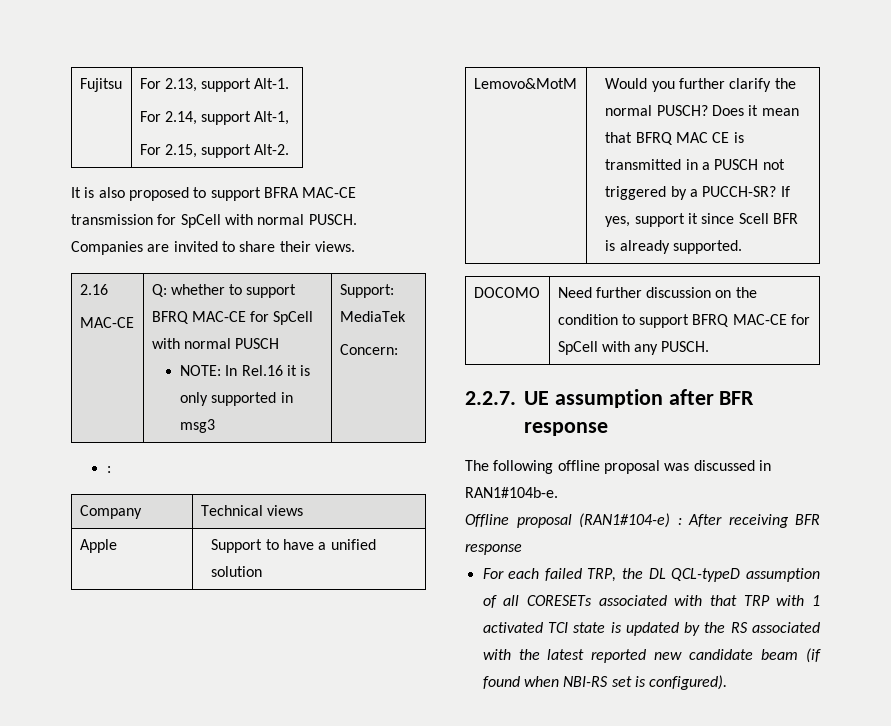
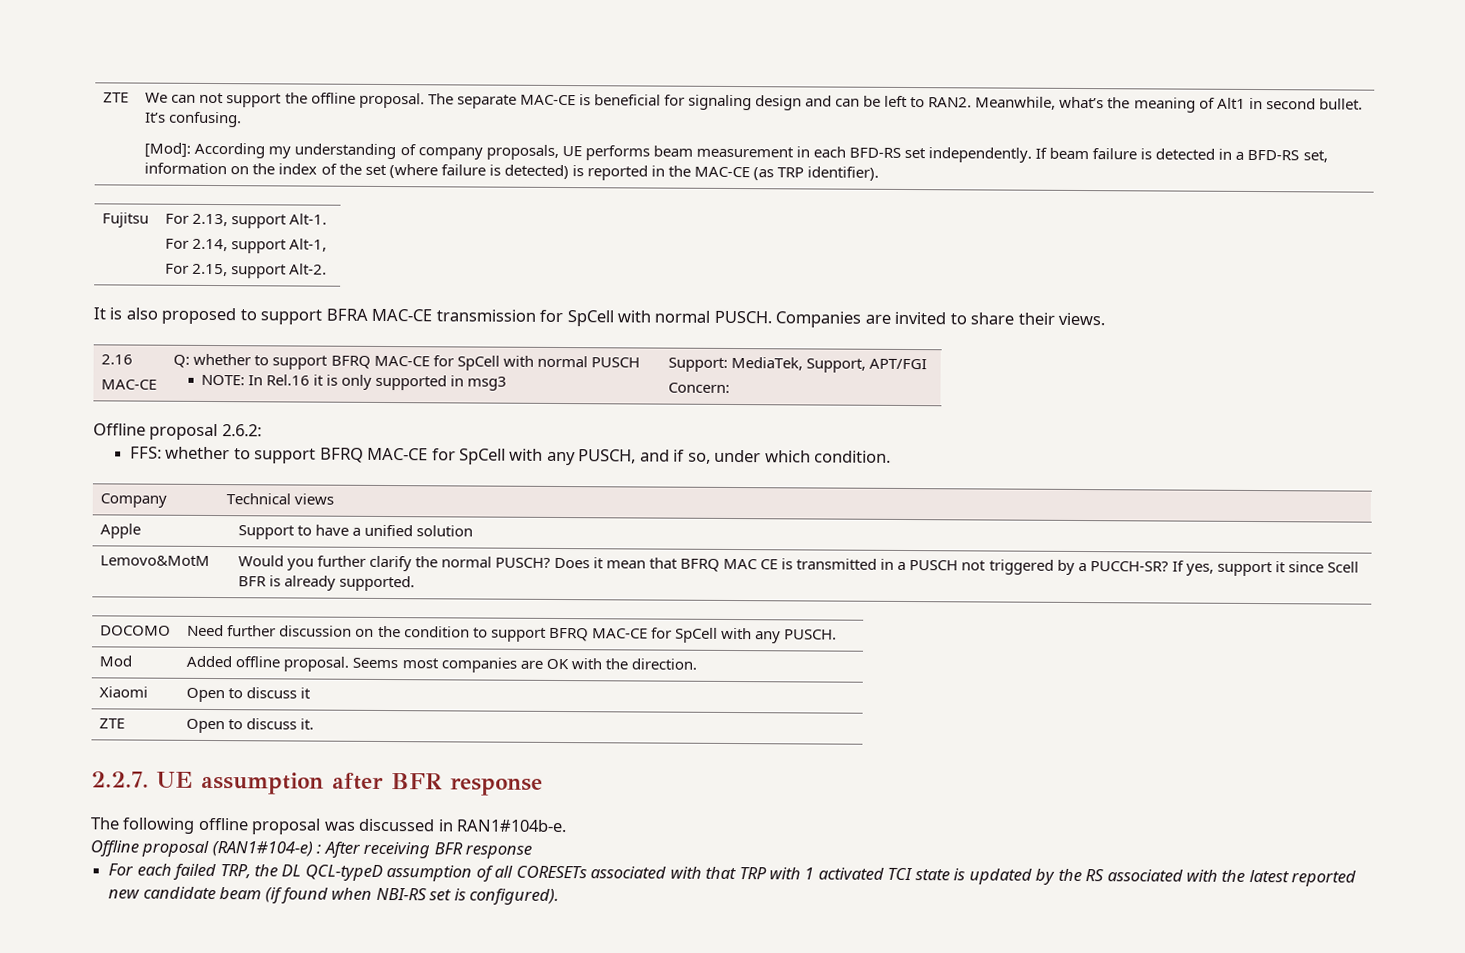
(79, 85) none -> [103,92,130,103] [145,92,1363,113] [145,111,243,128] [144,142,1328,163] [144,162,880,181] ZTE | We can not support the offline proposal. The separate MAC-CE is beneficial for signaling design and can be left to RAN2. Meanwhile, what’s the meaning of Alt1 in second bullet. It’s confusing. // [Mod]: According my understanding of company proposals, UE performs beam measurement in each BFD-RS set independently. If beam failure is detected in a BFD-RS set, information on the index of the set (where failure is detected) is reported in the MAC-CE (as TRP identifier). //
[339,311,406,322] [339,344,398,355] [106,466,111,473] MediaTek // Concern: // : -> [731,356,928,373] [668,382,731,393] [93,423,262,441] [129,446,892,466] MediaTek, Support, APT/FGI // Concern: // Offline proposal 2.6.2: // FFS: whether to support BFRQ MAC-CE for SpCell with any PUSCH, and if so, under which condition.
(710, 346) none -> [99,655,133,667] [186,655,697,673] [99,686,149,698] [186,687,312,703] [99,718,126,729] [186,718,315,734] // Mod | Added offline proposal. Seems most companies are OK with the direction. // Xiaomi | Open to discuss it // ZTE | Open to discuss it.

